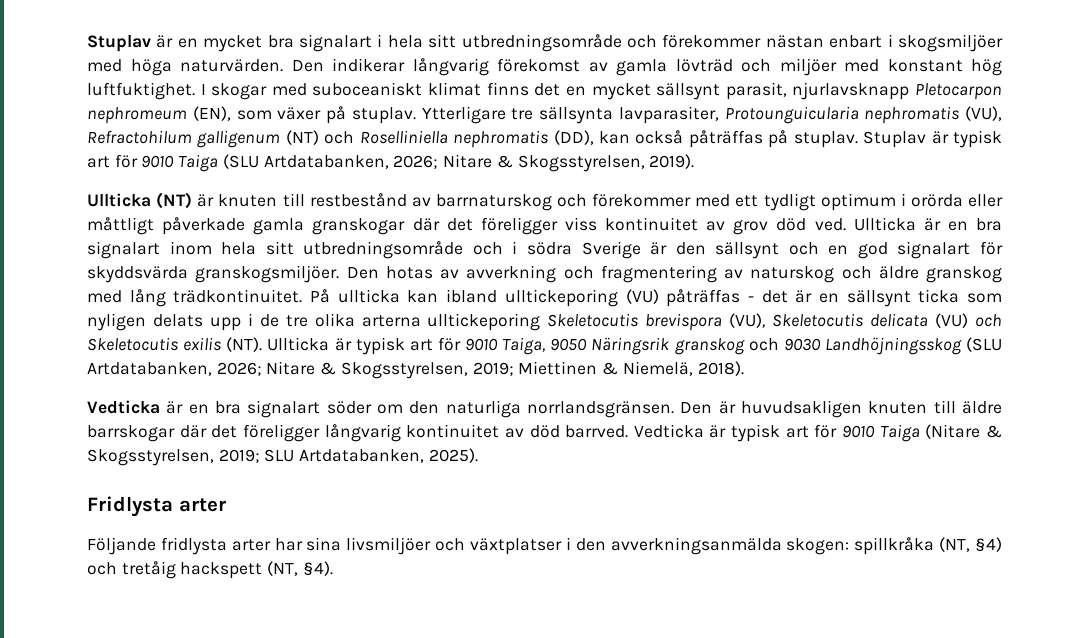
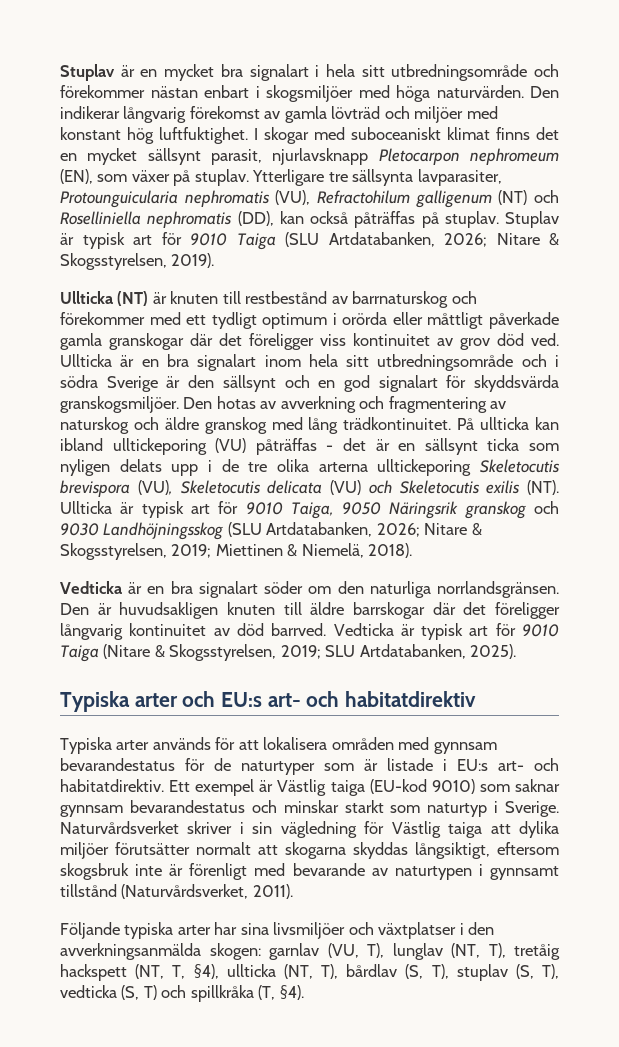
[87,496,226,517] Fridlysta arter -> [60,691,477,712] [60,737,497,754] [60,758,559,775] [60,779,560,796] [60,800,559,817] [60,821,560,838] [60,842,559,859] [60,863,559,880] [60,884,293,899] Typiska arter och EU:s art- och habitatdirektiv // Typiska arter används för att lokalisera områden med gynnsam bevarandestatus för de naturtyper som är listade i EU:s art- och habitatdirektiv. Ett exempel är Västlig taiga (EU-kod 9010) som saknar gynnsam bevarandestatus och minskar starkt som naturtyp i Sverige. Naturvårdsverket skriver i sin vägledning för Västlig taiga att dylika miljöer förutsätter normalt att skogarna skyddas långsiktigt, eftersom skogsbruk inte är förenligt med bevarande av naturtypen i gynnsamt tillstånd (Naturvårdsverket, 2011).
[160,537,227,555] fridlysta -> [124,922,174,939] typiska
[854,537,1002,555] [87,561,299,579] spillkråka (NT, §4) och tretåig hackspett (NT, -> [269,943,560,960] [60,964,560,981] [60,985,276,1002] garnlav (VU, T), lunglav (NT, T), tretåig hackspett (NT, T, §4), ullticka (NT, T), bårdlav (S, T), stuplav (S, T), vedticka (S, T) och spillkråka (T,

